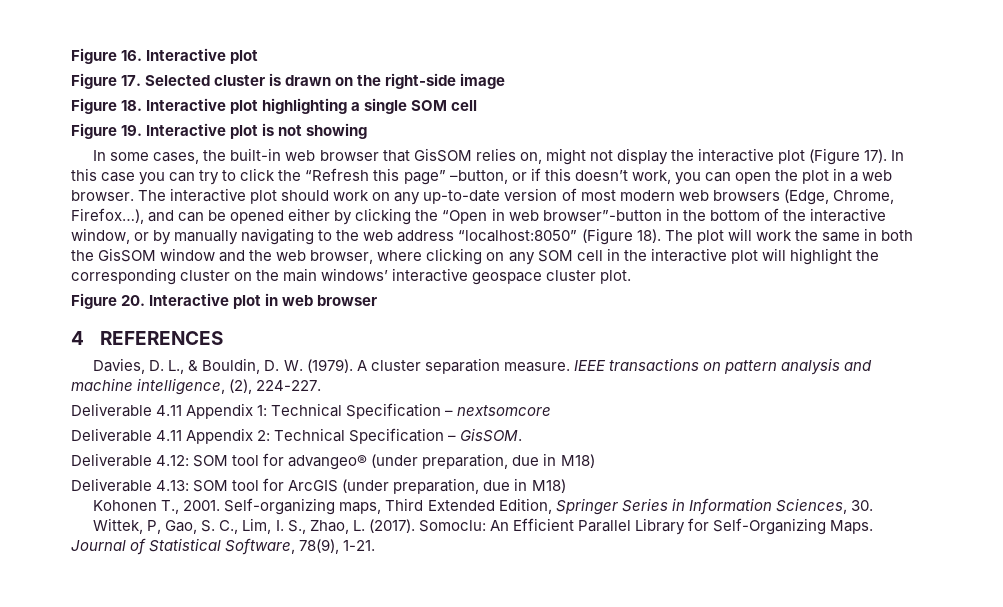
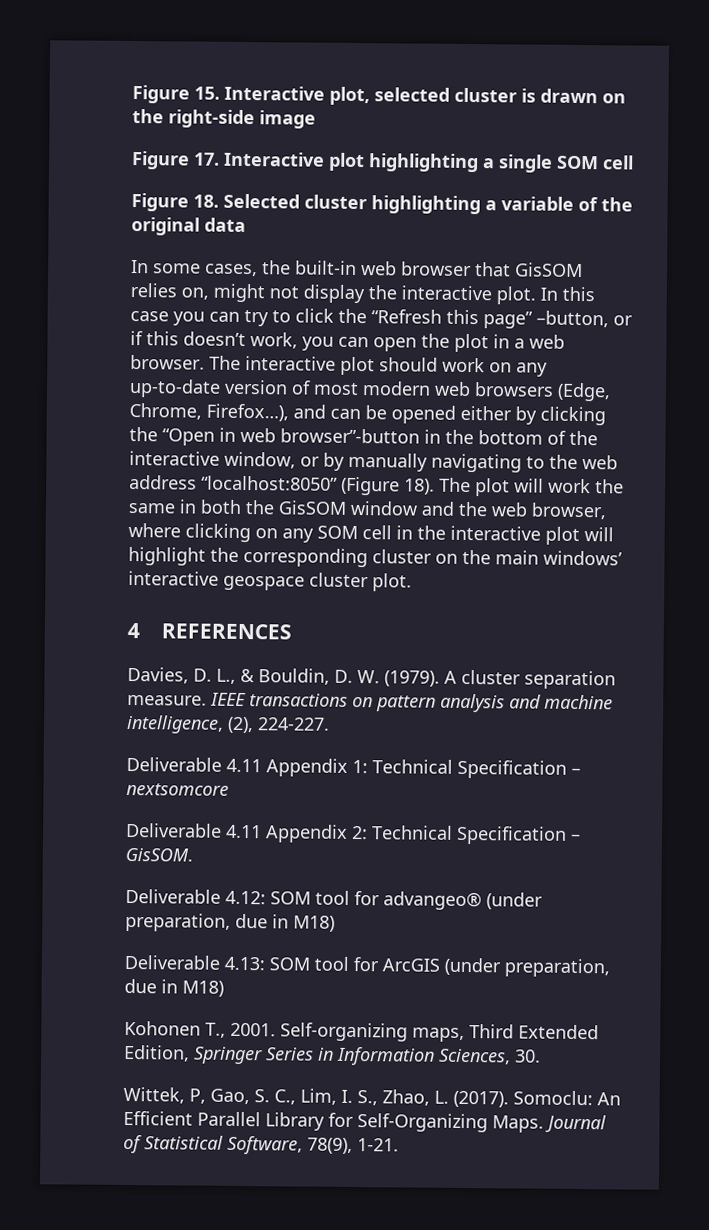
[71,48,259,64] [71,73,211,89] Figure 16. Interactive plot // Figure 17. Selected -> [132,85,450,106] Figure 15. Interactive plot, selected
[121,100,143,111] 18. -> [193,152,220,166] 17.
[121,123,368,139] 19. Interactive plot is not showing -> [193,193,633,215] [131,216,246,236] 18. Selected cluster highlighting a variable of the original data
[777,148,888,165] plot (Figure 17). -> [496,286,536,305] plot.
[71,293,378,309] // Figure 20. Interactive plot in web browser -> (412, 582) none

